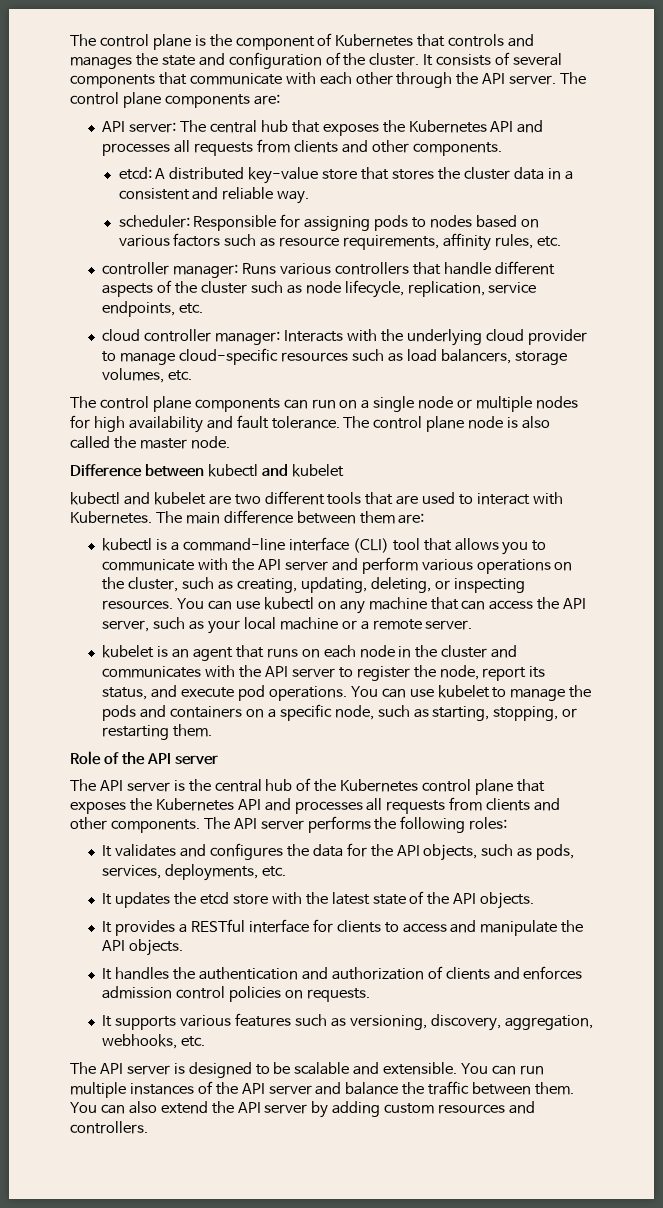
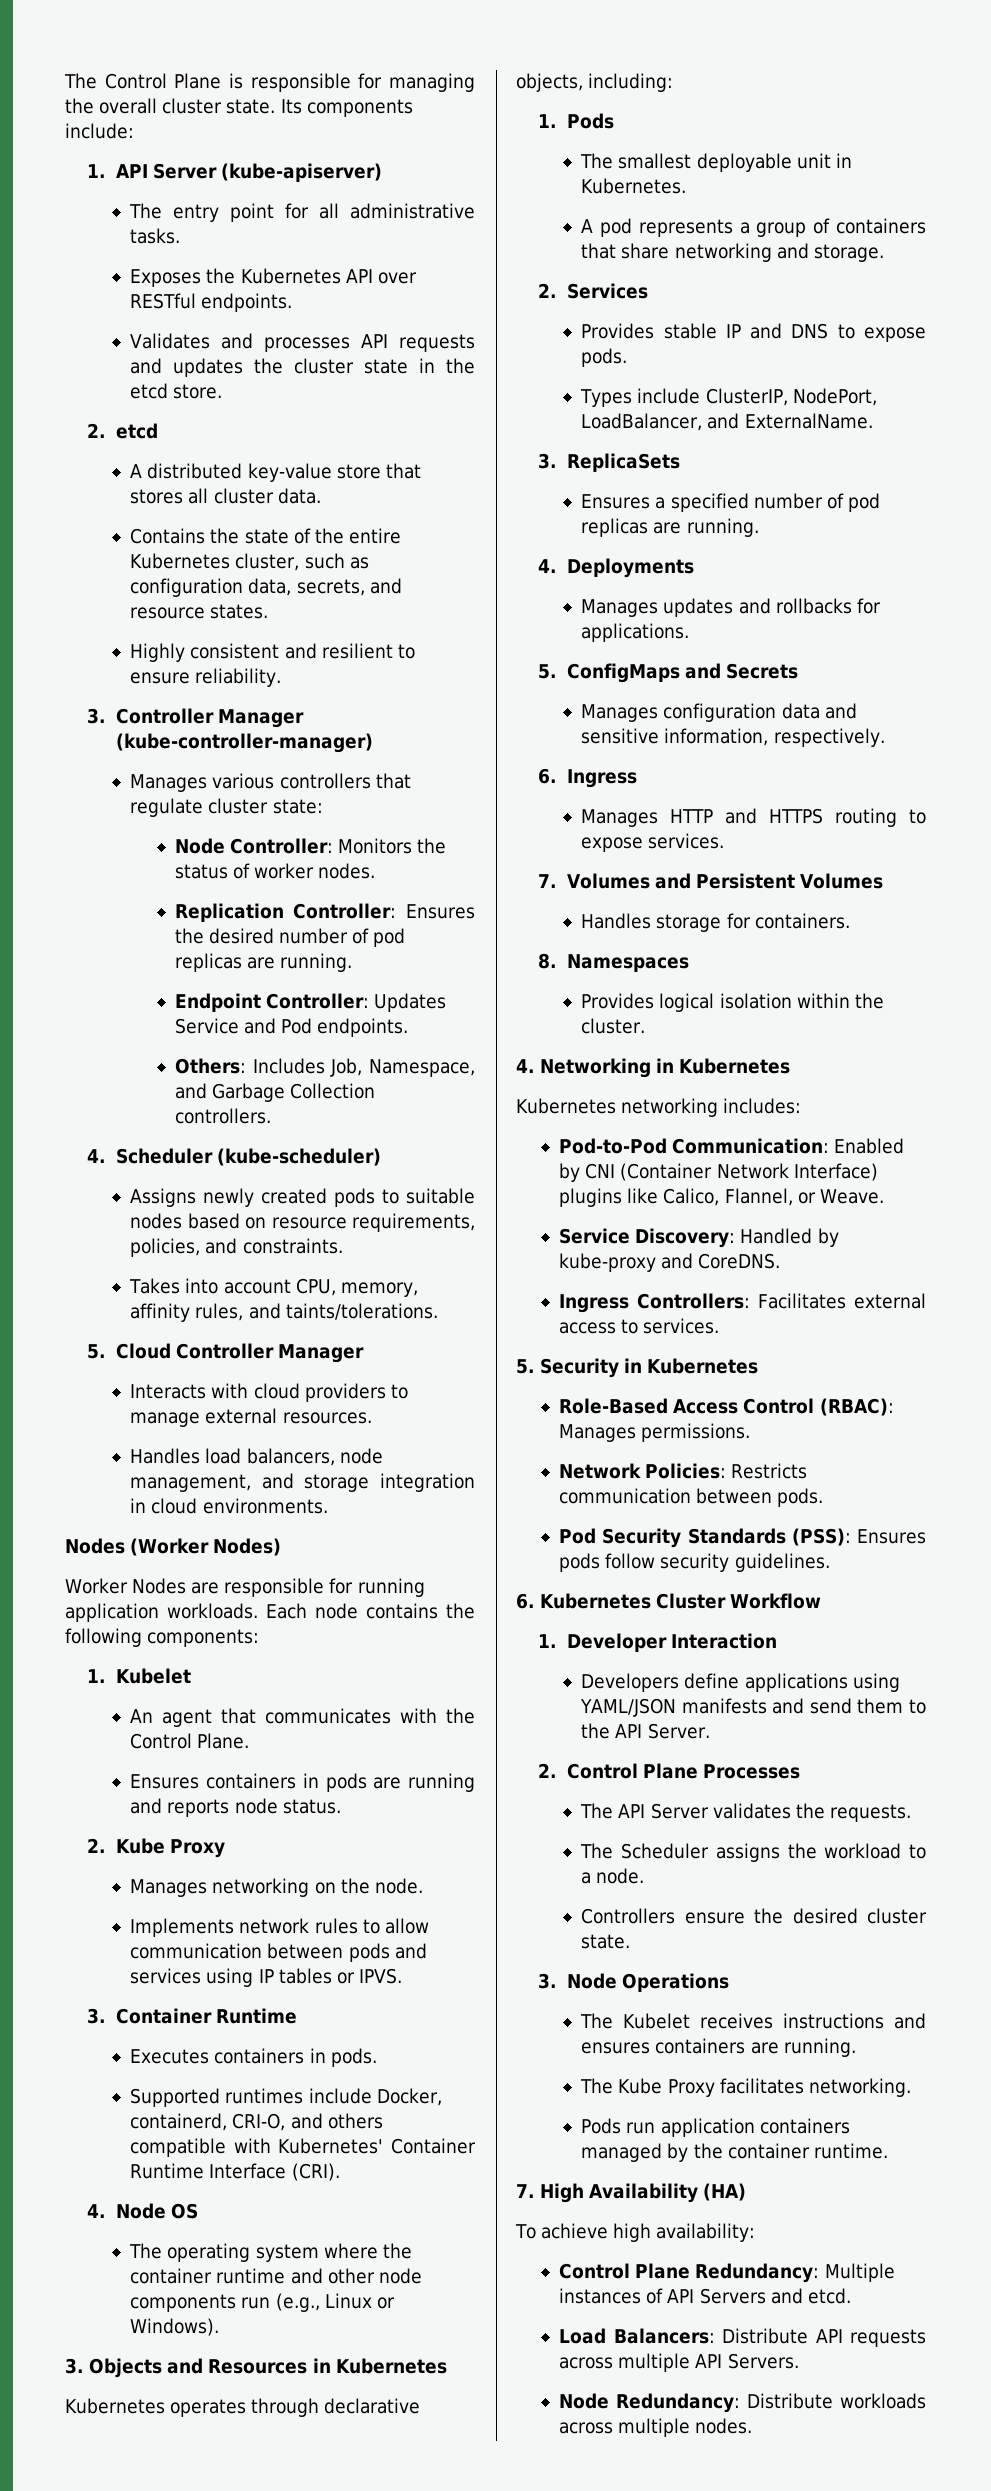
[70,33,535,50] [70,52,563,69] [70,72,587,88] [70,92,280,108] [102,120,544,136] [102,139,502,156] [118,167,152,180] The control plane is the component of Kubernetes that controls and manages the state and configuration of the cluster. It consists of several components that communicate with each other through the API server. The control plane components are: // API server: The central hub that exposes the Kubernetes API and processes all requests from clients and other components. // etcd: -> [64,73,476,92] [65,98,413,117] [65,123,134,139] [87,163,382,182] [129,203,476,222] [130,228,181,244] [130,268,417,287] [130,293,293,312] [130,333,475,352] [130,358,476,377] [130,383,223,399] [87,423,158,439] The Control Plane is responsible for managing the overall cluster state. Its components include: // 1. API Server (kube-apiserver) // The entry point for all administrative tasks. // Exposes the Kubernetes API over RESTful endpoints. // Validates and processes API requests and updates the cluster state in the etcd store. // 2. etcd //
[437,167,573,180] [118,187,310,204] [118,214,371,231] the cluster data in a consistent and reliable way. // scheduler: Responsible for assigning -> [188,488,321,504] [130,528,401,544] [130,553,369,571] [130,578,402,597] [130,604,269,619] [130,643,415,662] [130,668,282,687] [87,708,304,728] [115,733,373,753] [130,773,411,792] [130,798,323,817] [174,838,447,854] [174,863,376,879] [174,903,475,922] [174,928,406,947] [174,953,353,972] [174,993,447,1012] [174,1018,409,1037] [174,1058,476,1077] [174,1083,376,1102] [174,1108,271,1124] [87,1148,381,1166] [130,1188,328,1207] all cluster data. // Contains the state of the entire Kubernetes cluster, such as configuration data, secrets, and resource states. // Highly consistent and resilient to ensure reliability. // 3. Controller Manager (kube-controller-manager) // Manages various controllers that regulate cluster state: // Node Controller: Monitors the status of worker nodes. // Replication Controller: Ensures the desired number of pod replicas are running. // Endpoint Controller: Updates Service and Pod endpoints. // Others: Includes Job, Namespace, and Garbage Collection controllers. // 4. Scheduler (kube-scheduler) // Assigns newly created
(427, 222) none -> [406,1188,475,1204] suitable
[118,233,561,251] [102,261,555,278] [102,280,537,298] [102,301,204,317] [102,329,587,346] [102,348,567,365] [102,368,193,383] [70,396,578,412] [70,415,551,433] [70,436,230,449] [70,464,344,477] [70,491,563,505] [70,510,425,524] [102,537,547,555] [102,557,573,574] [102,577,525,593] [102,597,587,614] [102,617,473,634] [102,645,518,661] [102,665,546,681] [102,685,592,701] [102,704,578,721] [102,724,213,740] [70,751,218,765] [70,778,545,795] [70,797,561,814] [70,816,508,833] [102,843,575,861] [102,864,287,881] [102,891,535,909] [102,919,584,936] [102,939,184,956] [102,966,583,980] [102,986,370,1002] [102,1013,593,1031] [102,1034,206,1049] [70,1062,544,1078] [70,1081,575,1098] [70,1101,536,1118] [70,1121,148,1134] various factors such as resource requirements, affinity rules, etc. // controller manager: Runs various controllers that handle different aspects of the cluster such as node lifecycle, replication, service endpoints, etc. // cloud controller manager: Interacts with the underlying cloud provider to manage cloud-specific resources such as load balancers, storage volumes, etc. // The control plane components can run on a single node or multiple nodes for high availability and fault tolerance. The control plane node is also called the master node. // Difference between kubectl and kubelet // kubectl and kubelet are two different tools that are used to interact with Kubernetes. The main difference between them are: // kubectl is a command-line interface (CLI) tool that allows you to communicate with the API server and perform various operations on the cluster, such as creating, updating, deleting, or inspecting resources. You can use kubectl on any machine that can access the API server, such as your local machine or a remote server. // kubelet is an agent that runs on each node in the cluster and communicates with the API server to register the node, report its status, and execute pod operations. You can use kubelet to manage the pods and containers on a specific node, such as starting, stopping, or restarting them. // Role of the API server // The API server is the central hub of the Kubernetes control plane that exposes the Kubernetes API and processes all requests from clients and other components. The API server performs the following roles: // It validates and configures the data for the API objects, such as pods, services, deployments, etc. // It updates the etcd store with the latest state of the API objects. // It provides a RESTful interface for clients to access and manipulate the API objects. // It handles the authentication and authorization of clients and enforces admission control policies on requests. // It supports various features such as versioning, discovery, aggregation, webhooks, etc. // The API server is designed to be scalable and extensible. You can run multiple instances of the API server and balance the traffic between them. You can also extend the API server by adding custom resources and controllers. -> [271,1213,476,1232] [130,1238,343,1257] [129,1278,418,1297] [130,1303,438,1322] [87,1343,364,1363] [130,1383,408,1402] [130,1408,372,1427] [130,1448,383,1466] [130,1473,475,1492] [130,1498,328,1514] [65,1538,282,1556] [65,1578,425,1597] [65,1603,475,1622] [65,1628,260,1647] [87,1668,191,1684] [130,1708,475,1727] [130,1733,250,1749] [130,1773,475,1792] [130,1798,341,1817] [87,1838,225,1858] [130,1878,423,1897] [130,1918,429,1937] [130,1943,427,1962] [130,1968,402,1987] [87,2008,297,2024] [130,2048,377,2067] [130,2088,442,2107] [130,2113,383,2131] [130,2138,477,2157] [130,2163,340,2181] [87,2203,198,2219] [129,2243,412,2262] [130,2268,422,2284] [130,2293,395,2312] [130,2318,220,2336] [65,2358,447,2378] [65,2398,421,2417] [516,73,674,92] [538,113,614,129] [580,153,852,172] [581,178,687,194] [581,218,926,237] [581,243,884,262] [538,283,648,299] [581,323,926,342] [581,348,628,367] [580,388,877,407] [581,413,873,431] [538,453,680,472] [581,493,880,512] [581,518,759,537] [538,558,694,578] [581,598,881,617] [581,623,690,642] [538,663,798,683] [581,703,857,722] [581,728,885,747] [538,768,637,788] [581,808,926,827] [581,833,725,852] [538,873,884,889] [581,913,850,932] [538,953,689,972] [581,993,884,1012] [581,1018,646,1034] [516,1058,791,1078] [516,1098,802,1117] [559,1138,905,1154] [559,1163,878,1182] [559,1188,884,1207] [559,1228,839,1248] [559,1253,781,1272] [559,1293,926,1313] [559,1318,720,1334] [516,1358,759,1378] [559,1398,894,1416] [559,1423,751,1442] [559,1463,808,1479] [559,1488,824,1507] [559,1528,926,1548] [559,1553,830,1572] [516,1593,822,1609] [538,1633,777,1652] [581,1673,900,1692] [580,1698,926,1717] [581,1723,710,1739] [538,1763,800,1779] [580,1803,911,1822] [580,1843,926,1862] [581,1868,645,1884] [581,1908,927,1924] [581,1934,631,1949] [538,1973,729,1992] [580,2013,926,2029] [581,2038,856,2057] [580,2078,911,2097] [581,2118,850,2137] [581,2143,888,2162] [516,2183,747,2203] [515,2223,756,2242] [559,2263,895,2283] [559,2288,851,2304] [559,2328,926,2347] [559,2353,799,2372] [559,2393,926,2413] [559,2418,753,2437] resource requirements, policies, and constraints. // Takes into account CPU, memory, affinity rules, and taints/tolerations. // 5. Cloud Controller Manager // Interacts with cloud providers to manage external resources. // Handles load balancers, node management, and storage integration in cloud environments. // Nodes (Worker Nodes) // Worker Nodes are responsible for running application workloads. Each node contains the following components: // 1. Kubelet // An agent that communicates with the Control Plane. // Ensures containers in pods are running and reports node status. // 2. Kube Proxy // Manages networking on the node. // Implements network rules to allow communication between pods and services using IP tables or IPVS. // 3. Container Runtime // Executes containers in pods. // Supported runtimes include Docker, containerd, CRI-O, and others compatible with Kubernetes' Container Runtime Interface (CRI). // 4. Node OS // The operating system where the container runtime and other node components run (e.g., Linux or Windows). // 3. Objects and Resources in Kubernetes // Kubernetes operates through declarative objects, including: // 1. Pods // The smallest deployable unit in Kubernetes. // A pod represents a group of containers that share networking and storage. // 2. Services // Provides stable IP and DNS to expose pods. // Types include ClusterIP, NodePort, LoadBalancer, and ExternalName. // 3. ReplicaSets // Ensures a specified number of pod replicas are running. // 4. Deployments // Manages updates and rollbacks for applications. // 5. ConfigMaps and Secrets // Manages configuration data and sensitive information, respectively. // 6. Ingress // Manages HTTP and HTTPS routing to expose services. // 7. Volumes and Persistent Volumes // Handles storage for containers. // 8. Namespaces // Provides logical isolation within the cluster. // 4. Networking in Kubernetes // Kubernetes networking includes: // Pod-to-Pod Communication: Enabled by CNI (Container Network Interface) plugins like Calico, Flannel, or Weave. // Service Discovery: Handled by kube-proxy and CoreDNS. // Ingress Controllers: Facilitates external access to services. // 5. Security in Kubernetes // Role-Based Access Control (RBAC): Manages permissions. // Network Policies: Restricts communication between pods. // Pod Security Standards (PSS): Ensures pods follow security guidelines. // 6. Kubernetes Cluster Workflow // 1. Developer Interaction // Developers define applications using YAML/JSON manifests and send them to the API Server. // 2. Control Plane Processes // The API Server validates the requests. // The Scheduler assigns the workload to a node. // Controllers ensure the desired cluster state. // 3. Node Operations // The Kubelet receives instructions and ensures containers are running. // The Kube Proxy facilitates networking. // Pods run application containers managed by the container runtime. // 7. High Availability (HA) // To achieve high availability: // Control Plane Redundancy: Multiple instances of API Servers and etcd. // Load Balancers: Distribute API requests across multiple API Servers. // Node Redundancy: Distribute workloads across multiple nodes.

